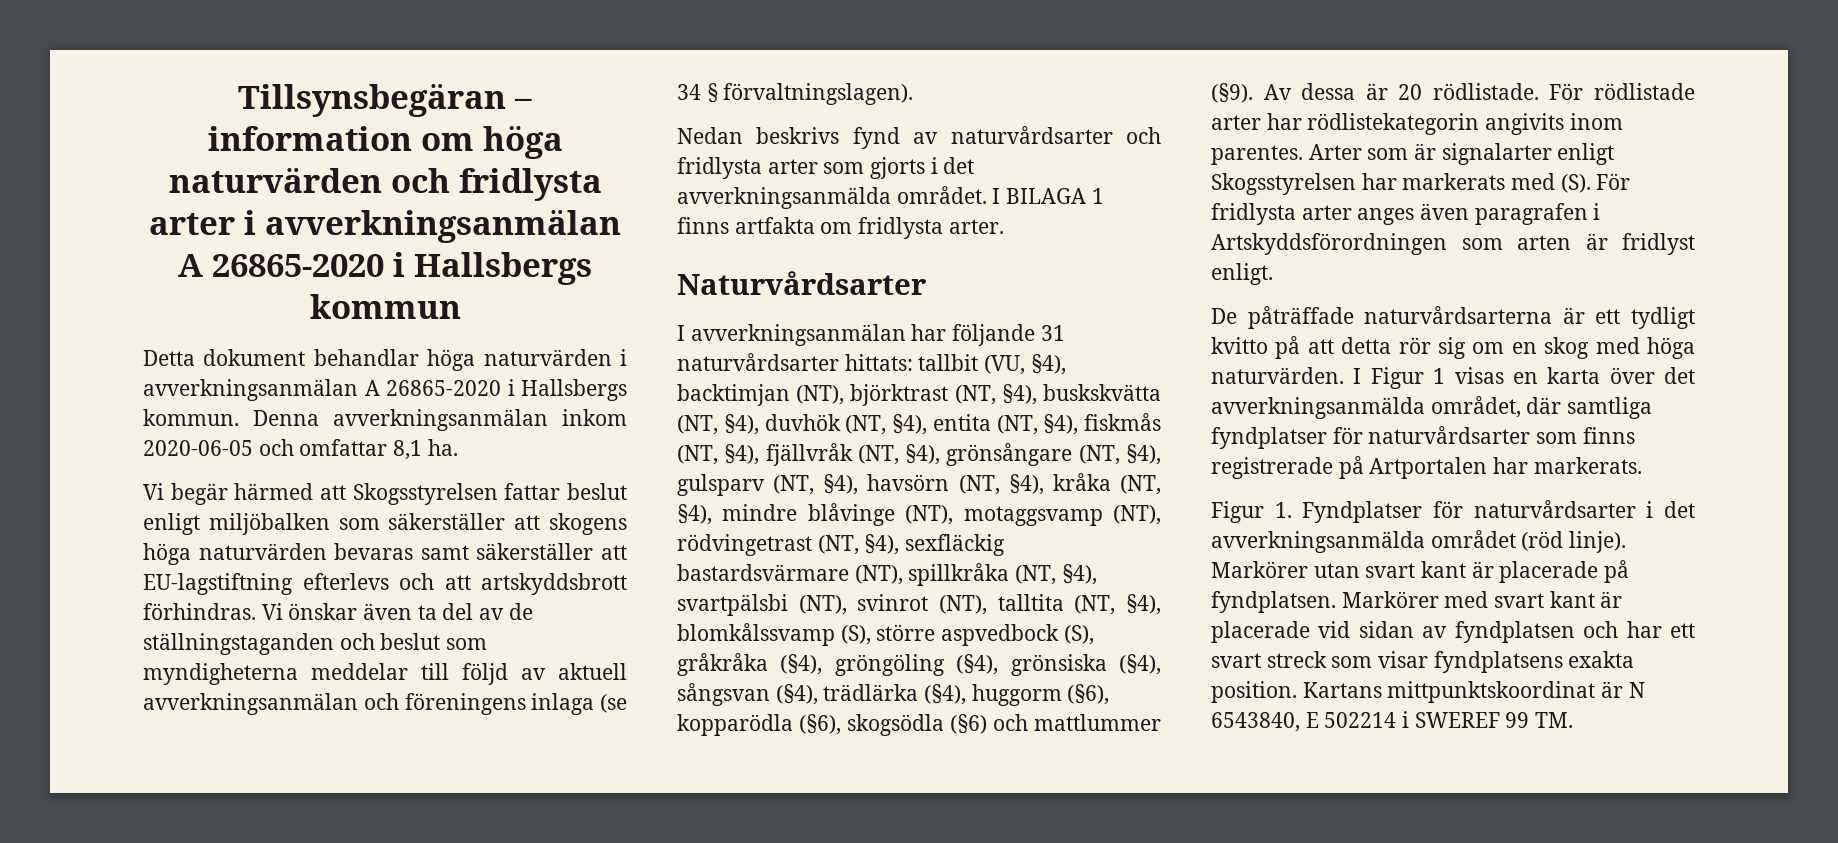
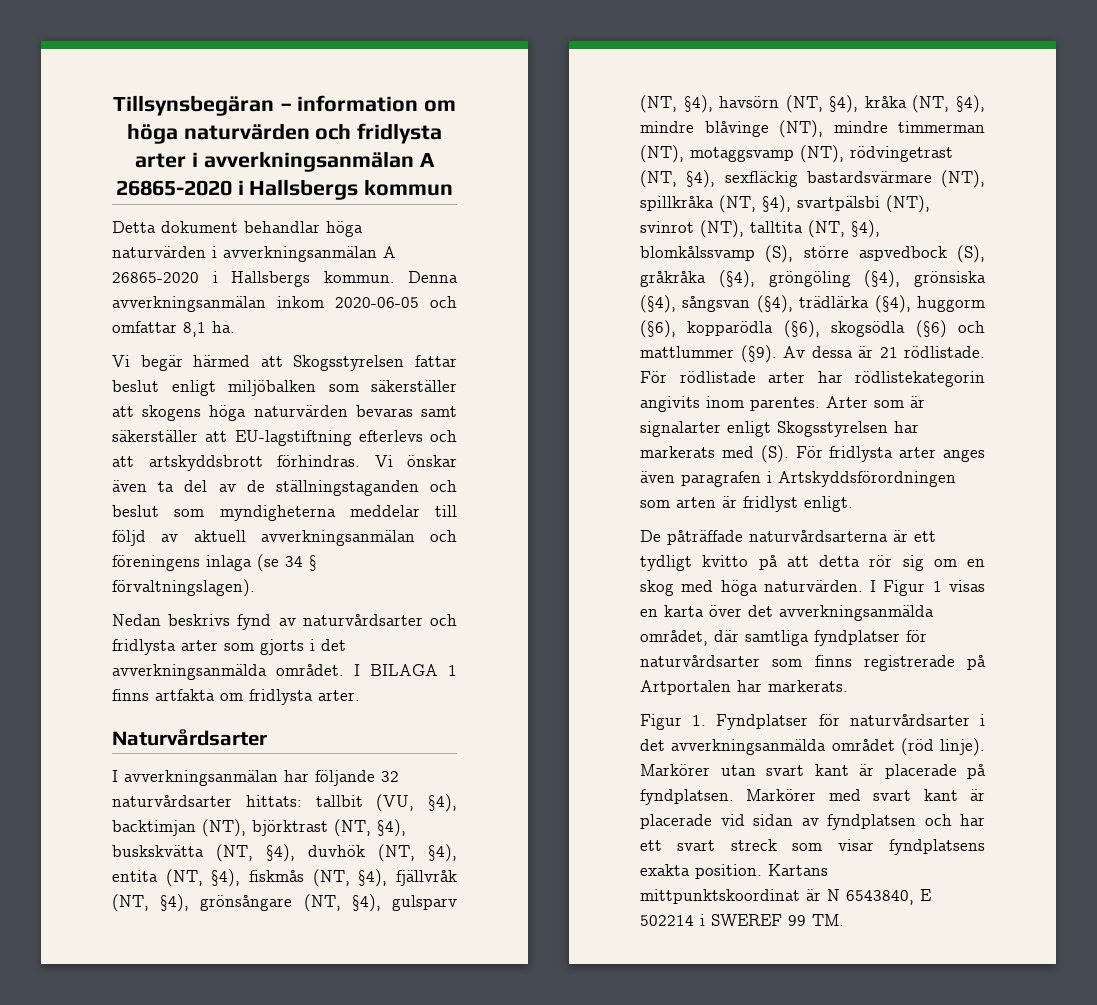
[1040,325,1065,341] 31 -> [381,771,399,782] 32
(954, 515) none -> [833,121,985,133] [640,145,684,163] mindre timmerman (NT),
[1398,84,1423,100] 20 -> [879,347,898,358] 21

